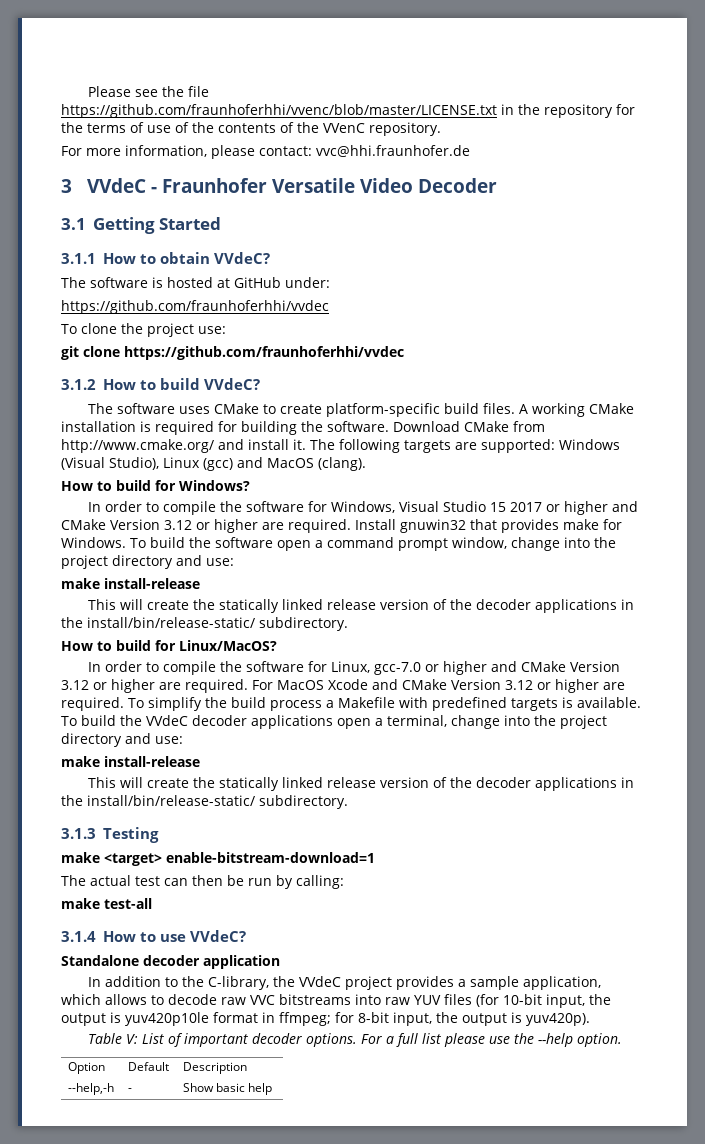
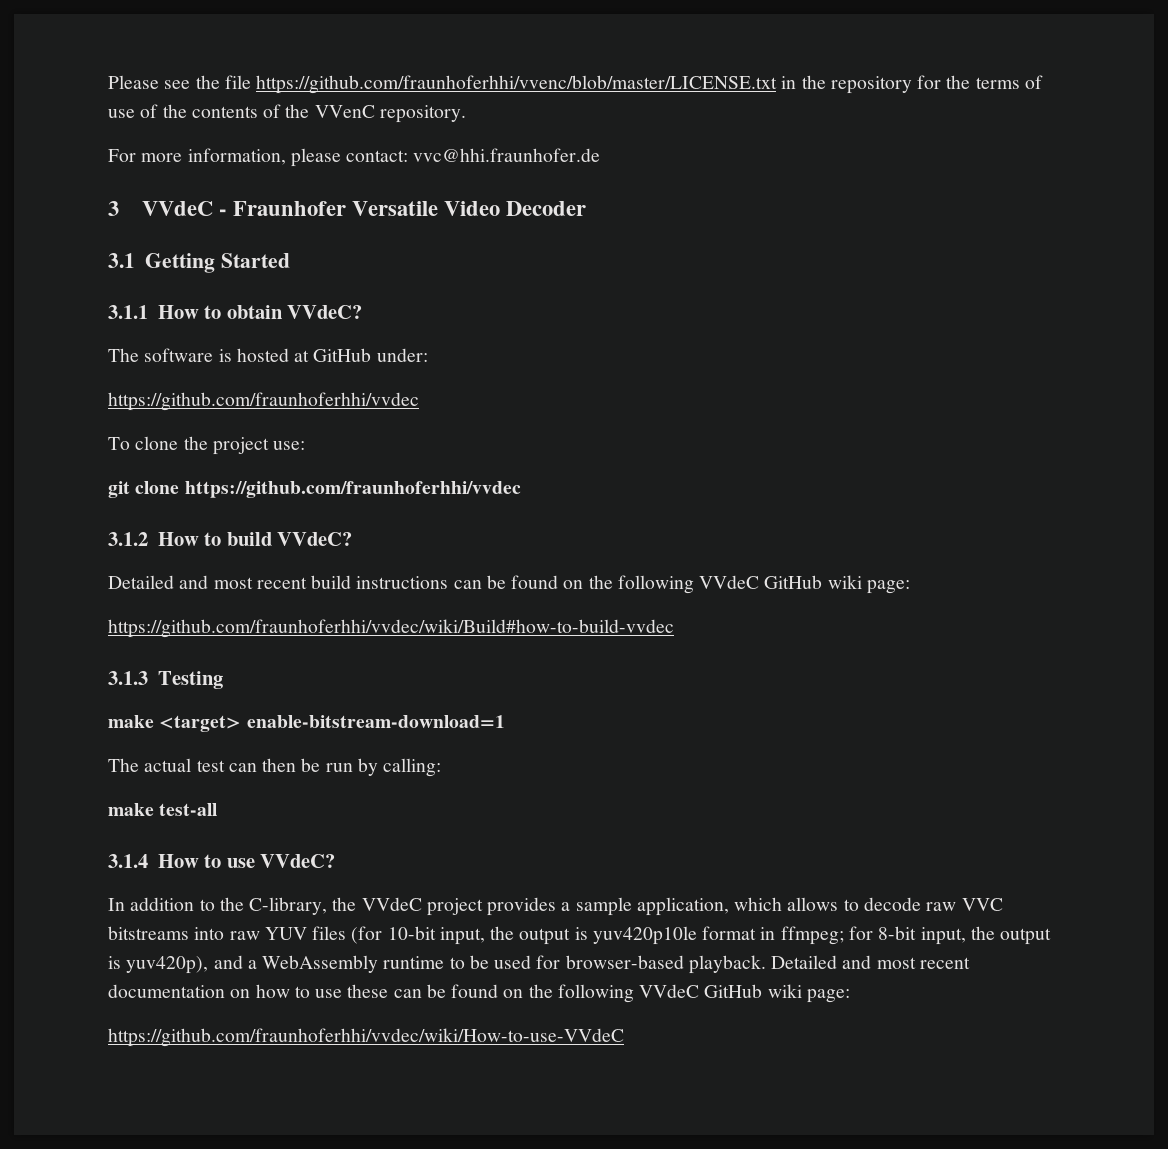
[88,403,635,417] [61,421,545,435] [61,439,620,453] [61,457,366,471] [61,480,250,491] [88,501,639,515] [61,519,622,533] [61,537,616,551] [61,555,234,569] [61,578,200,589] [88,599,635,613] [61,617,348,631] [61,640,277,651] [88,661,621,675] [61,679,625,693] [61,697,641,711] [61,715,607,729] [61,733,183,747] [61,756,200,767] [88,777,635,791] [61,795,348,809] The software uses CMake to create platform-specific build files. A working CMake installation is required for building the software. Download CMake from http://www.cmake.org/ and install it. The following targets are supported: Windows (Visual Studio), Linux (gcc) and MacOS (clang). // How to build for Windows? // In order to compile the software for Windows, Visual Studio 15 2017 or higher and CMake Version 3.12 or higher are required. Install gnuwin32 that provides make for Windows. To build the software open a command prompt window, change into the project directory and use: // make install-release // This will create the statically linked release version of the decoder applications in the install/bin/release-static/ subdirectory. // How to build for Linux/MacOS? // In order to compile the software for Linux, gcc-7.0 or higher and CMake Version 3.12 or higher are required. For MacOS Xcode and CMake Version 3.12 or higher are required. To simplify the build process a Makefile with predefined targets is available. To build the VVdeC decoder applications open a terminal, change into the project directory and use: // make install-release // This will create the statically linked release version of the decoder applications in the install/bin/release-static/ subdirectory. -> [108,575,910,594] [108,619,674,638] Detailed and most recent build instructions can be found on the following VVdeC GitHub wiki page: // https://github.com/fraunhoferhhi/vvdec/wiki/Build#how-to-build-vvdec
[61,955,280,969] // Standalone decoder application -> (336, 861) none
[526,1013,590,1026] [88,1033,623,1047] [67,1062,105,1074] [127,1062,169,1071] [182,1062,247,1074] [67,1083,114,1095] [127,1088,132,1092] [182,1083,273,1095] yuv420p). // Table V: List of important decoder options. For a full list please use the --help option. // Option | Default | Description // --help,-h | - | Show basic help -> [126,955,970,974] [108,984,850,1003] [108,1028,624,1047] yuv420p), and a WebAssembly runtime to be used for browser-based playback. Detailed and most recent documentation on how to use these can be found on the following VVdeC GitHub wiki page: // https://github.com/fraunhoferhhi/vvdec/wiki/How-to-use-VVdeC

